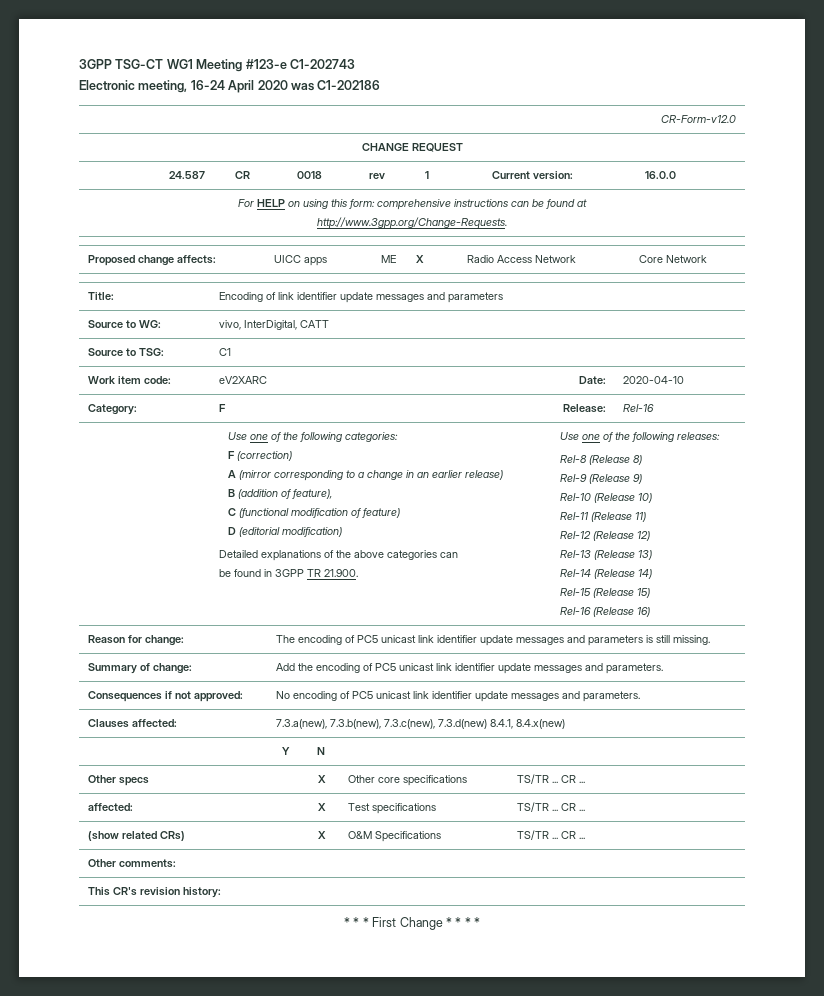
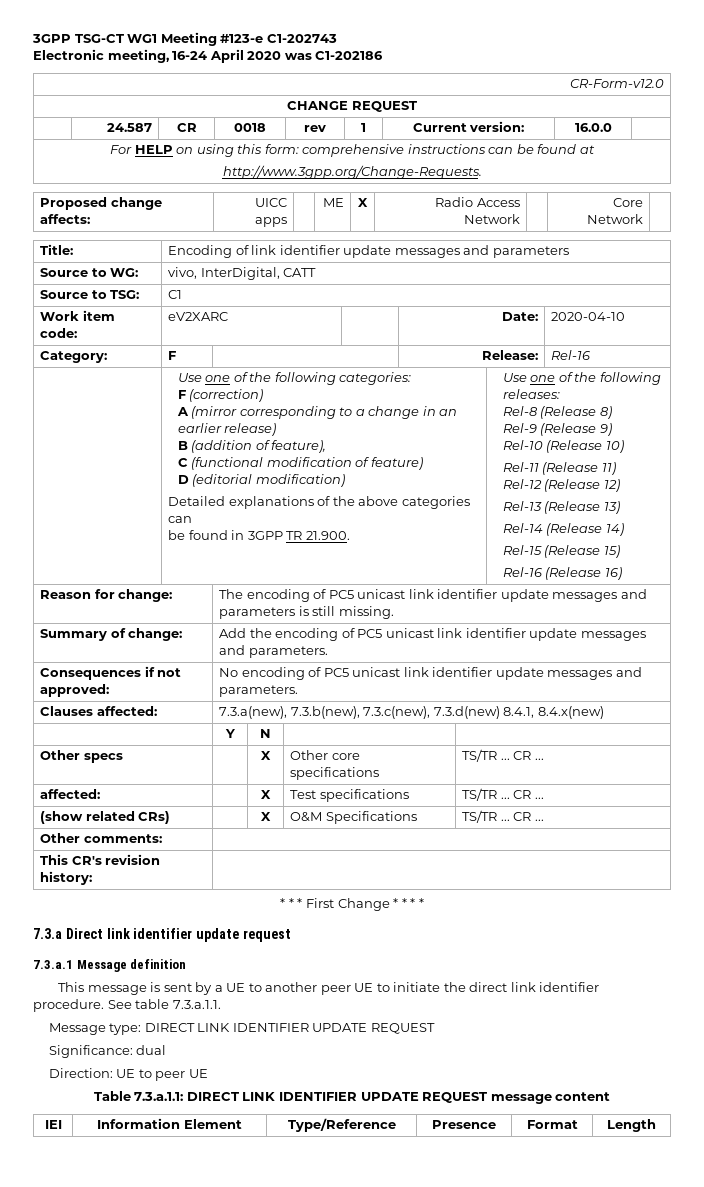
(480, 922) none -> [33,928,291,942] [33,959,187,972] [58,982,600,995] [33,999,221,1012] [48,1023,435,1035] [48,1045,167,1058] [48,1068,208,1081] [93,1091,611,1104] [44,1120,62,1129] [97,1118,242,1129] [287,1118,396,1132] [432,1120,496,1129] [526,1120,578,1129] [607,1119,656,1132] // 7.3.a Direct link identifier update request // 7.3.a.1 Message definition // This message is sent by a UE to another peer UE to initiate the direct link identifier procedure. See table 7.3.a.1.1. // Message type: DIRECT LINK IDENTIFIER UPDATE REQUEST // Significance: dual // Direction: UE to peer UE // Table 7.3.a.1.1: DIRECT LINK IDENTIFIER UPDATE REQUEST message content // IEI | Information Element | Type/Reference | Presence | Format | Length

